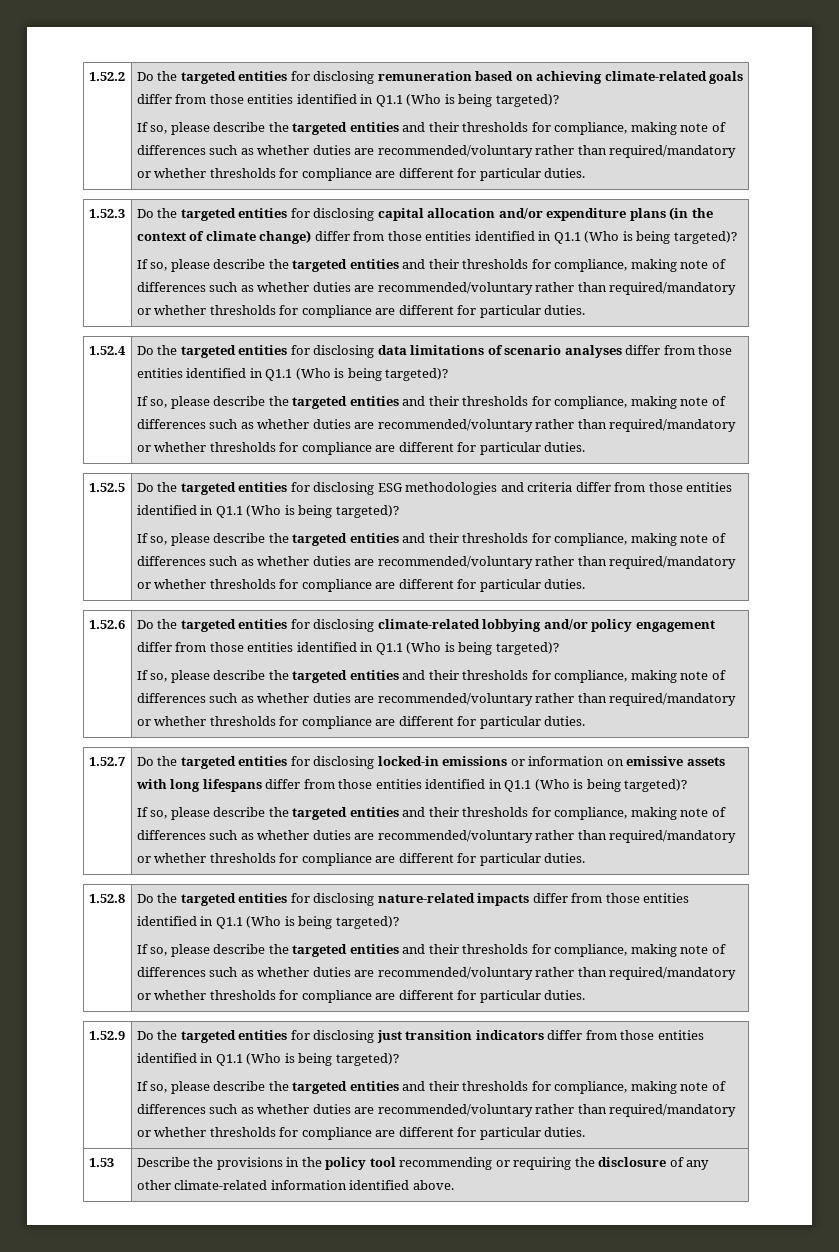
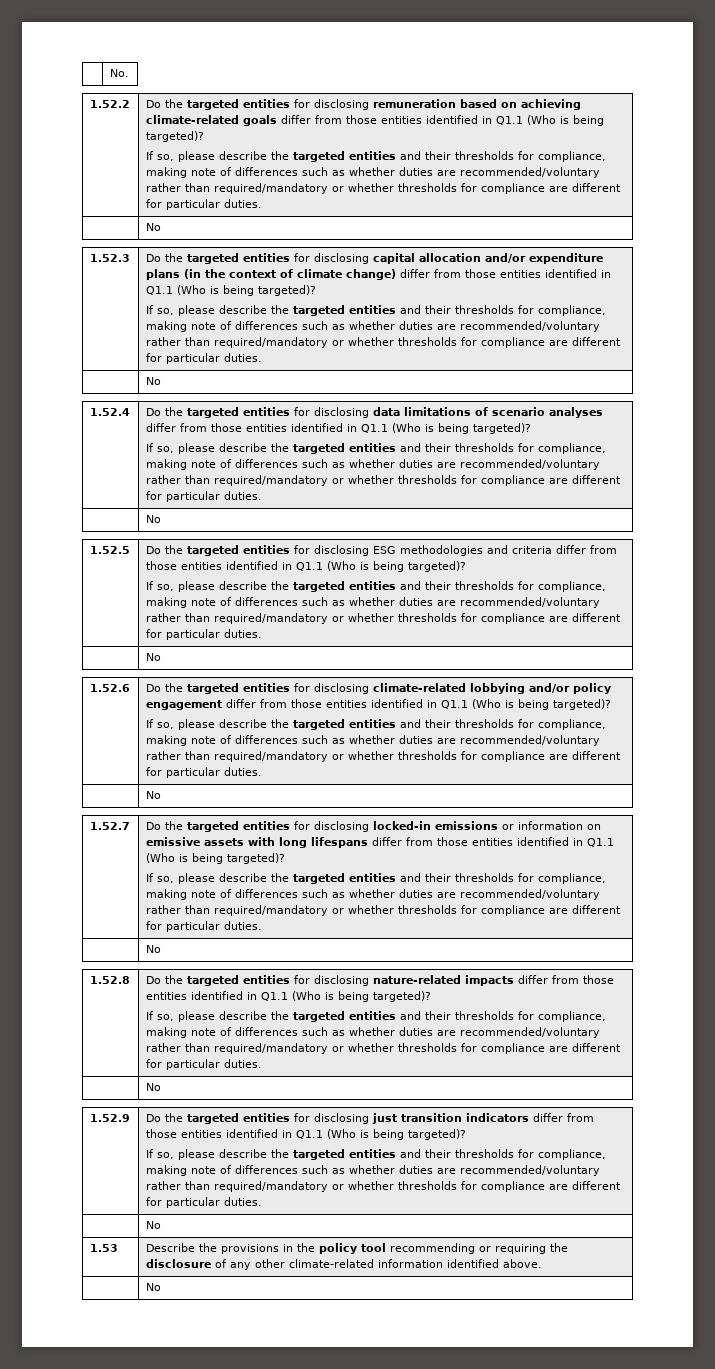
(88, 76) none -> [109,69,129,77] | No. //
(586, 173) none -> [145,223,161,231] // | No
(586, 310) none -> [145,377,161,385] // | No
(586, 447) none -> [145,515,161,523] // | No
(586, 584) none -> [145,653,161,661] // | No
(586, 721) none -> [145,791,161,799] // | No
(586, 858) none -> [145,945,161,953] // | No
(586, 995) none -> [145,1083,161,1091] // | No
(586, 1132) none -> [145,1221,161,1229] // | No
(454, 1185) none -> [145,1283,161,1291] // | No

